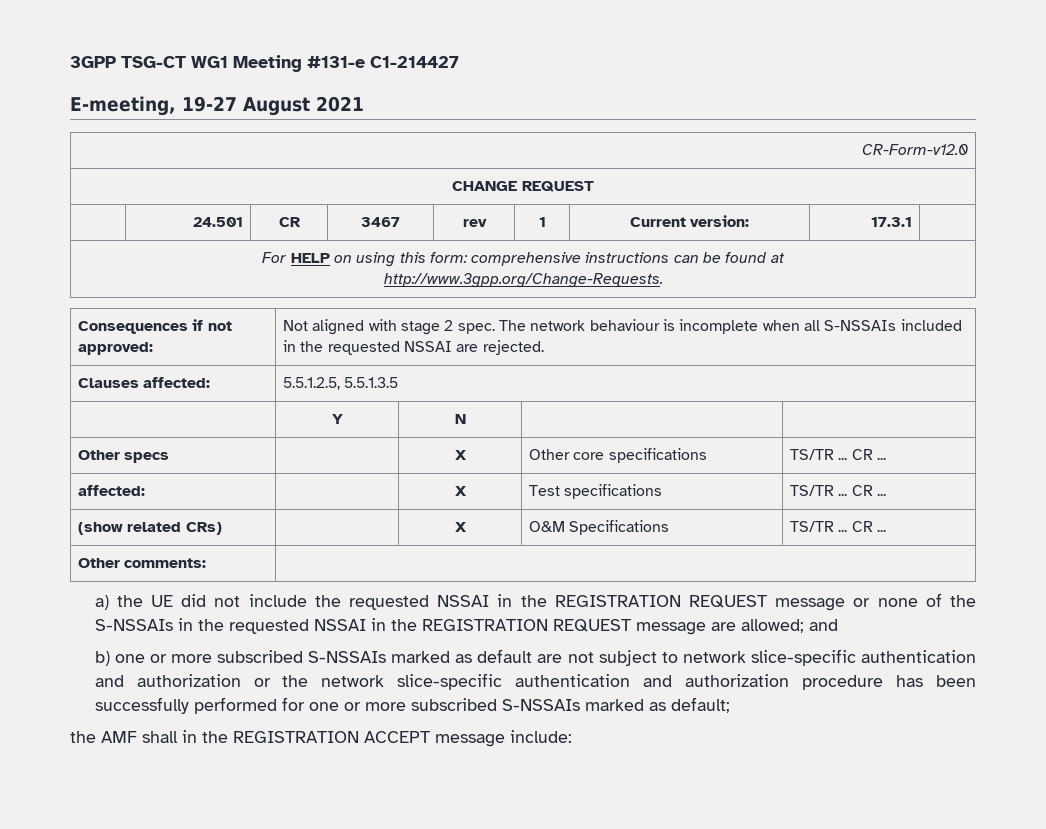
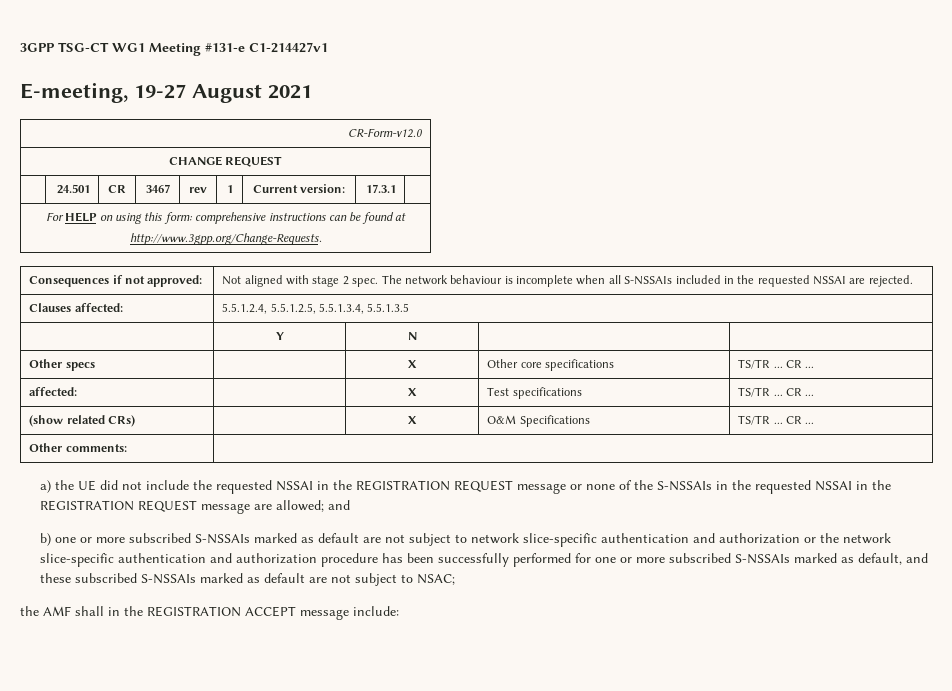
[370,56,459,68] C1-214427 -> [249,42,328,53] C1-214427v1
[283,377,341,390] 5.5.1.2.5, -> [222,303,365,314] 5.5.1.2.4, 5.5.1.2.5, 5.5.1.3.4,
[670,697,730,713] default; -> [857,553,928,565] [39,573,455,586] default, and these subscribed S-NSSAIs marked as default are not subject to NSAC;

